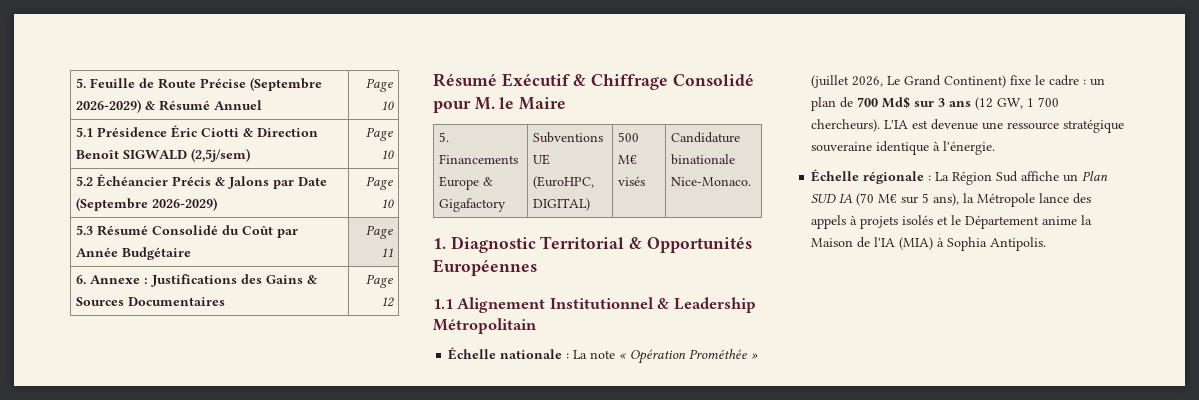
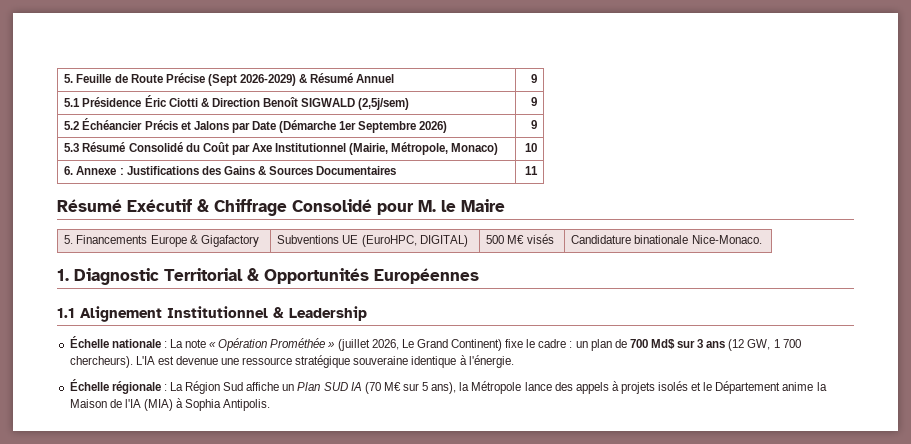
[249,77,322,91] (Septembre -> [207,74,237,86] (Sept
[366,78,394,92] [381,101,395,110] Page 10 -> [530,74,537,83] 9
[366,127,394,141] [381,150,395,159] Page 10 -> [530,97,537,106] 9
[214,177,225,186] & -> [180,121,191,130] et
[75,197,217,211] [366,176,394,190] [381,199,395,208] (Septembre 2026-2029) | Page 10 -> [279,120,448,133] [530,120,537,129] (Démarche 1er Septembre 2026) | 9
[75,247,191,260] [366,225,394,239] [381,248,394,257] Année Budgétaire | Page 11 -> [251,142,499,155] [524,143,537,152] Axe Institutionnel (Mairie, Métropole, Monaco) | 10
[366,274,394,288] [381,297,396,307] Page 12 -> [524,166,538,175] 11
[433,318,537,334] Métropolitain -> (367, 313) none

